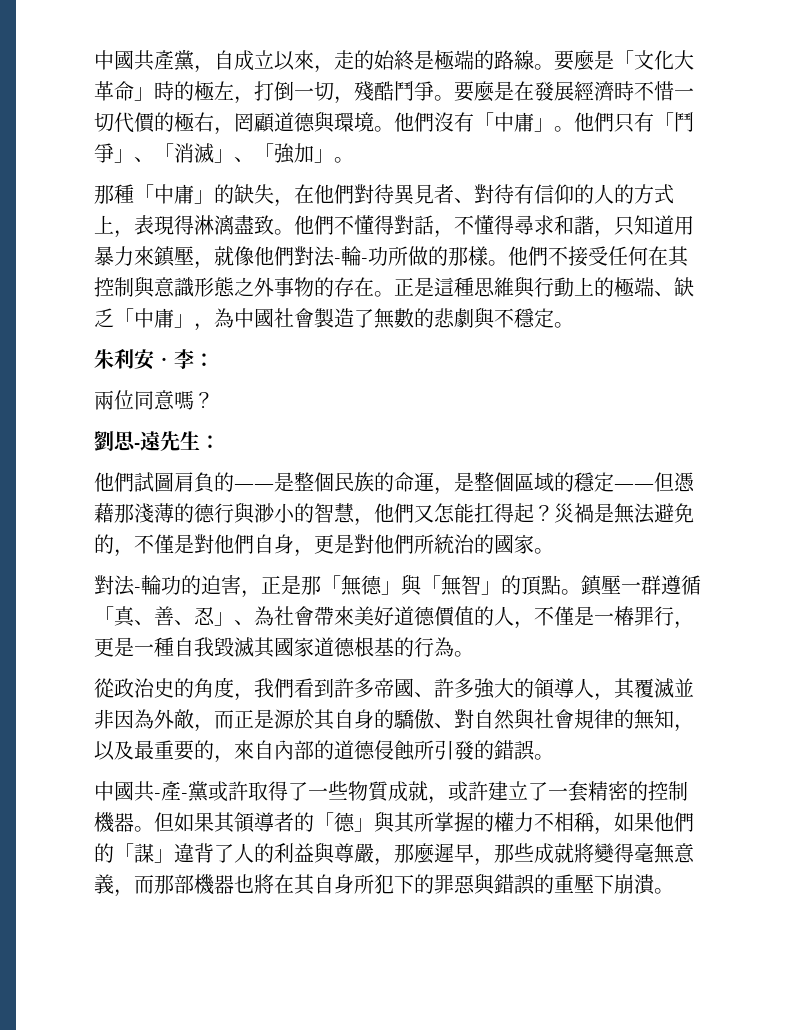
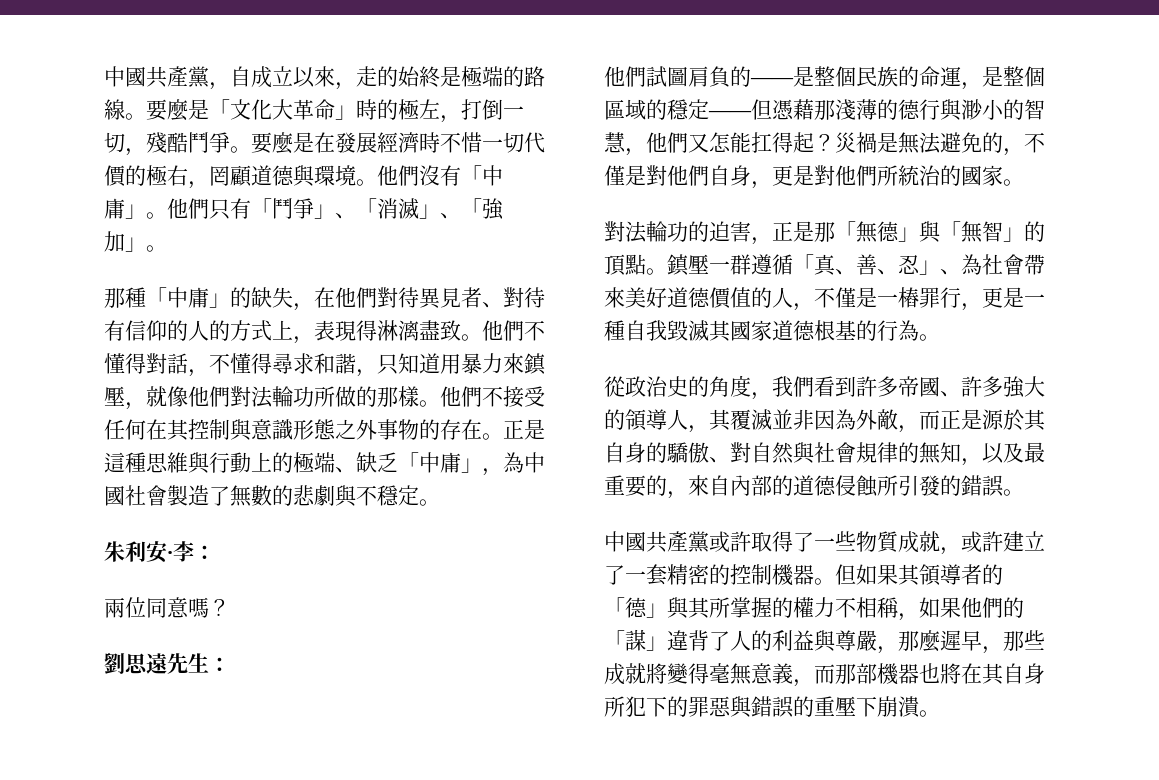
[334,246,368,266] -輪- -> [272,386,293,407] 輪
[134,443,140,449] - -> (148, 663) none
[134,587,141,593] - -> (647, 232) none
[154,781,188,801] -產- -> [667,531,688,552] 產

